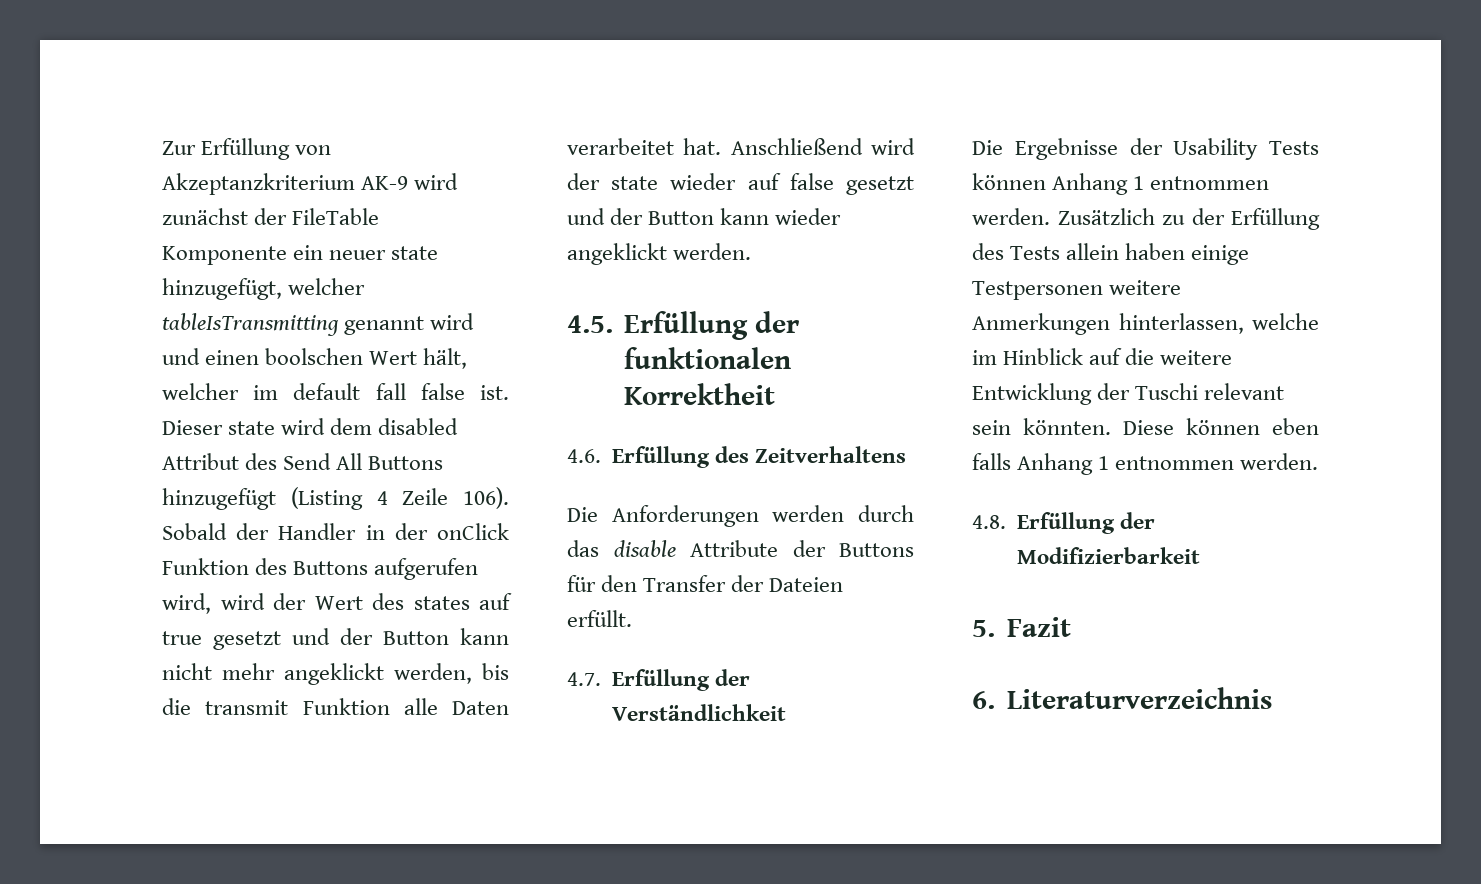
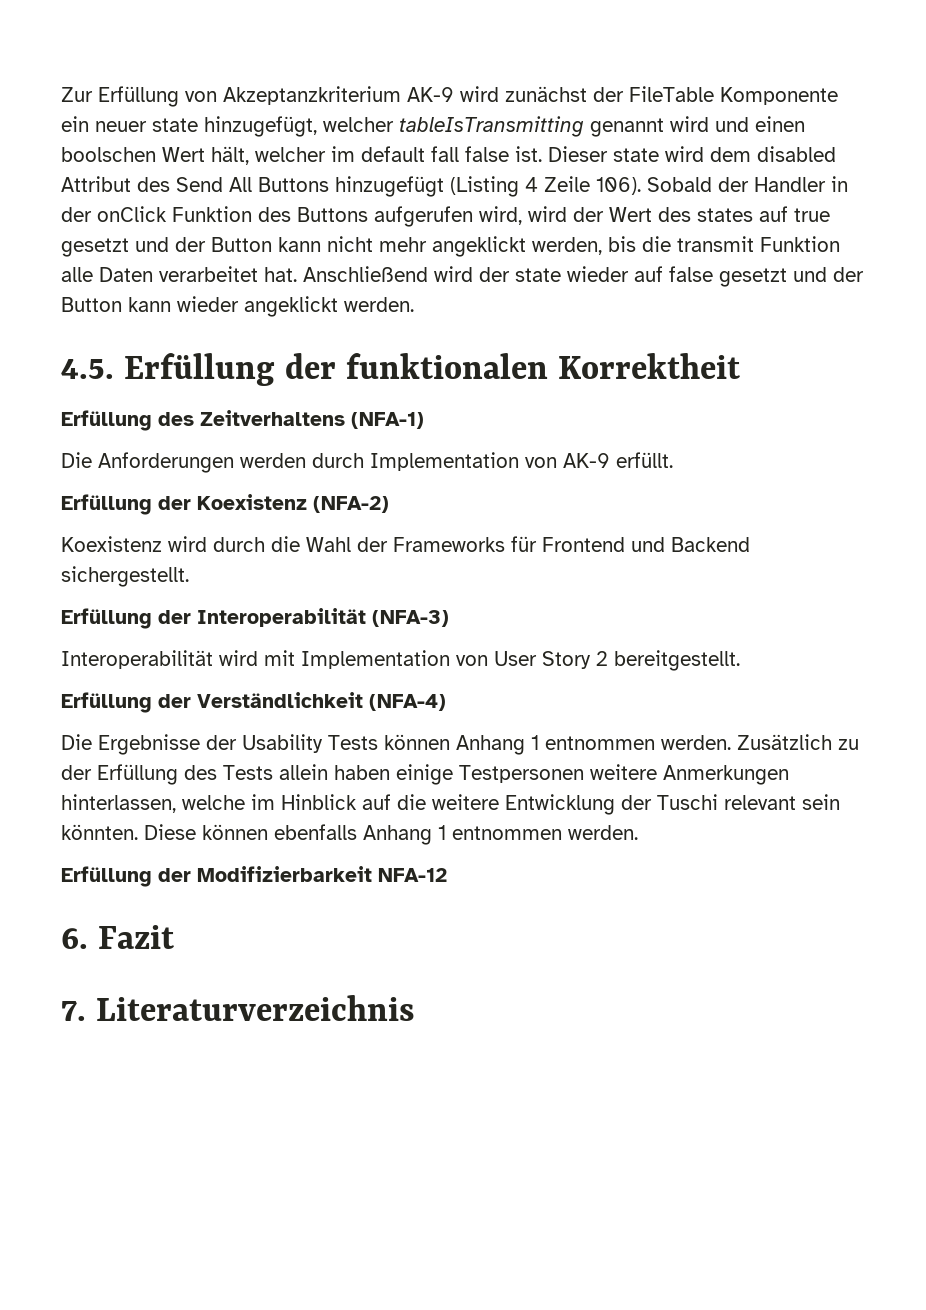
[567,449,601,463] 4.6. -> (741, 366) none
(907, 454) none -> [351,412,424,429] (NFA-1)
[567,540,914,557] [567,575,844,592] [567,610,632,627] [567,672,601,686] das disable Attribute der Buttons für den Transfer der Dateien erfüllt. // 4.7. -> [370,452,673,471] [61,494,389,515] [61,536,750,552] [61,566,189,587] [61,608,449,629] [61,650,740,671] Implementation von AK-9 erfüllt. // Erfüllung der Koexistenz (NFA-2) // Koexistenz wird durch die Wahl der Frameworks für Frontend und Backend sichergestellt. // Erfüllung der Interoperabilität (NFA-3) // Interoperabilität wird mit Implementation von User Story 2 bereitgestellt. //
(787, 712) none -> [369,694,446,711] (NFA-4)
[1272,418,1319,435] [972,453,1011,470] eben falls -> [274,824,357,840] ebenfalls
[972,515,1006,529] 4.8. -> (638, 832) none
[972,620,995,637] // 5. -> [378,868,447,882] [61,928,88,949] NFA-12 // 6.
[972,691,995,709] 6. -> [61,1001,86,1021] 7.

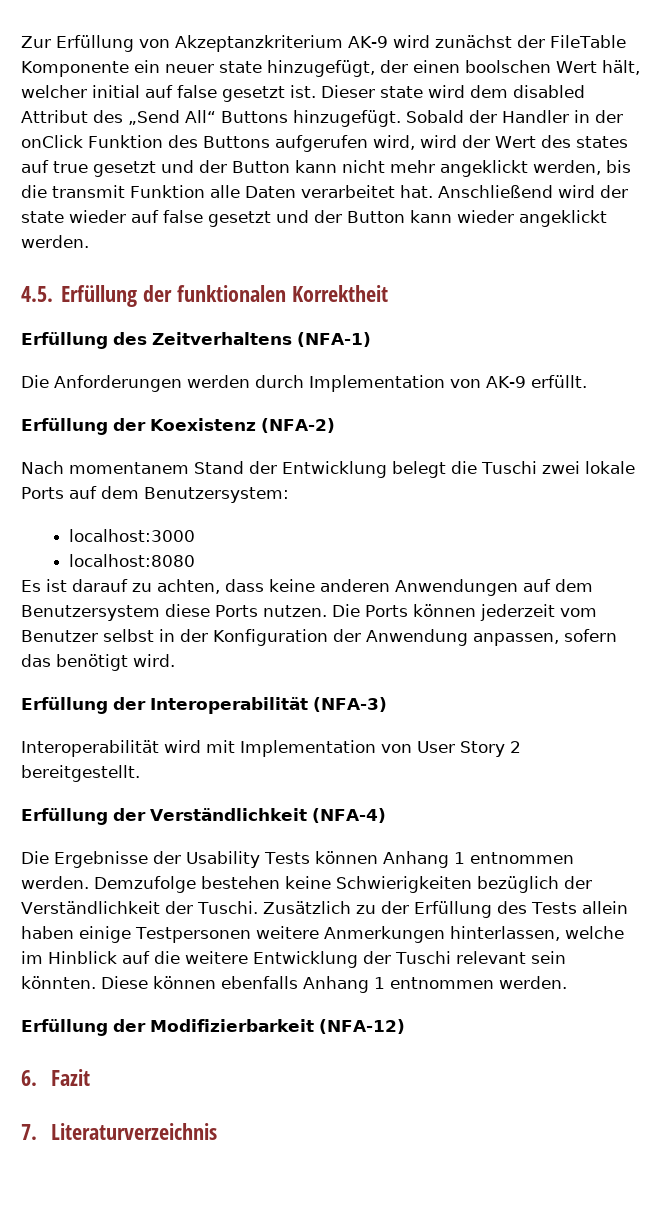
[323,116,749,137] welcher tableIsTransmitting genannt wird und -> [379,60,408,73] der
[331,146,509,162] im default fall false -> [92,85,285,102] initial auf false gesetzt
[176,176,641,197] Send All Buttons hinzugefügt (Listing 4 Zeile 106). -> [128,110,401,127] „Send All“ Buttons hinzugefügt.
[61,536,750,552] [61,566,189,587] Koexistenz wird durch die Wahl der Frameworks für Frontend und Backend sichergestellt. -> [21,461,635,478] [21,486,289,503] [69,529,196,542] [69,554,196,567] [21,579,593,596] [21,604,597,621] [21,629,617,646] [21,654,175,671] Nach momentanem Stand der Entwicklung belegt die Tuschi zwei lokale Ports auf dem Benutzersystem: // localhost:3000 // localhost:8080 // Es ist darauf zu achten, dass keine anderen Anwendungen auf dem Benutzersystem diese Ports nutzen. Die Ports können jederzeit vom Benutzer selbst in der Konfiguration der Anwendung anpassen, sofern das benötigt wird.
(731, 742) none -> [94,876,592,893] [21,901,258,914] Demzufolge bestehen keine Schwierigkeiten bezüglich der Verständlichkeit der Tuschi.
[378,868,447,882] NFA-12 -> [319,1019,405,1034] (NFA-12)

